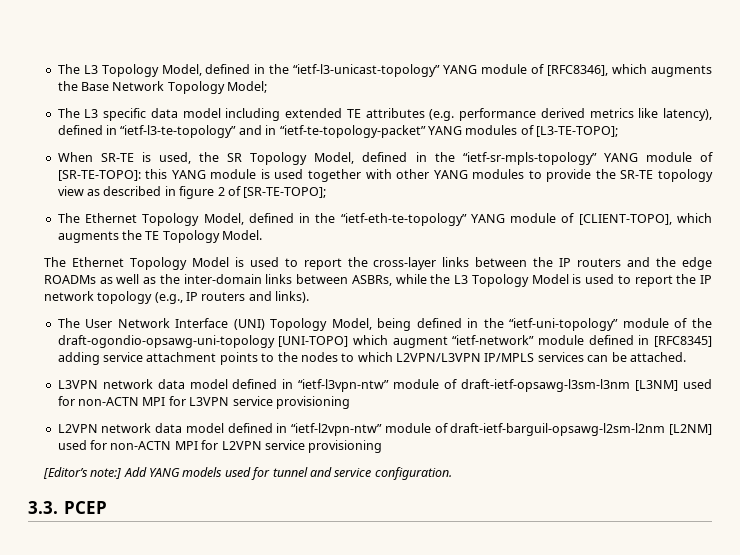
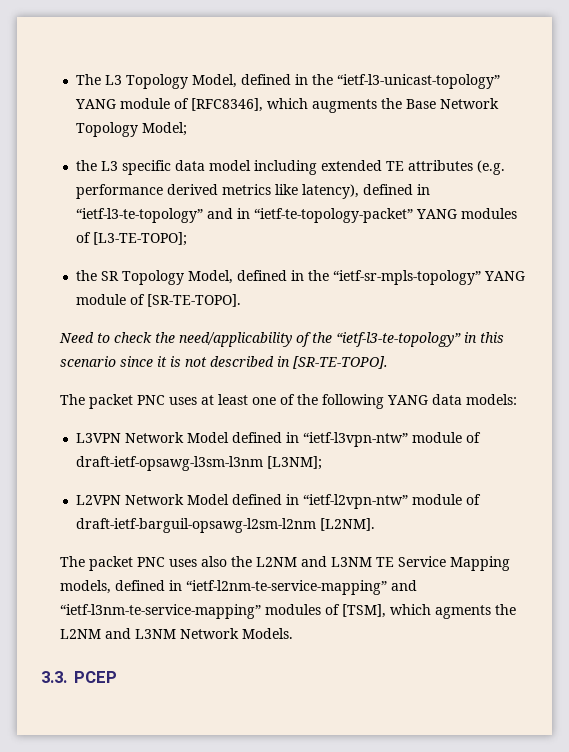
[57,108,80,118] The -> [75,160,97,171] the
[57,152,191,164] When SR-TE is used, -> (187, 239) none
[57,169,713,182] [57,186,327,199] [57,213,712,226] [57,230,263,243] [43,257,713,270] [43,274,713,287] [43,291,310,304] [57,318,712,331] [57,335,712,348] [57,352,686,365] [57,379,228,389] [SR-TE-TOPO]: this YANG module is used together with other YANG modules to provide the SR-TE topology view as described in figure 2 of [SR-TE-TOPO]; // The Ethernet Topology Model, defined in the “ietf-eth-te-topology” YANG module of [CLIENT-TOPO], which augments the TE Topology Model. // The Ethernet Topology Model is used to report the cross-layer links between the IP routers and the edge ROADMs as well as the inter-domain links between ASBRs, while the L3 Topology Model is used to report the IP network topology (e.g., IP routers and links). // The User Network Interface (UNI) Topology Model, being defined in the “ietf-uni-topology” module of the draft-ogondio-opsawg-uni-topology [UNI-TOPO] which augment “ietf-network” module defined in [RFC8345] adding service attachment points to the nodes to which L2VPN/L3VPN IP/MPLS services can be attached. // L3VPN network data model -> [146,294,241,307] [59,332,505,347] [60,356,389,369] [60,394,518,409] [75,432,229,443] [SR-TE-TOPO]. // Need to check the need/applicability of the “ietf-l3-te-topology” in this scenario since it is not described in [SR-TE-TOPO]. // The packet PNC uses at least one of the following YANG data models: // L3VPN Network Model
[635,379,712,391] [57,396,350,409] [57,423,224,433] [L3NM] used for non-ACTN MPI for L3VPN service provisioning // L2VPN network data model -> [266,456,322,470] [75,494,229,505] [L3NM]; // L2VPN Network Model
[669,424,712,435] [57,440,383,453] [42,467,452,480] [L2NM] used for non-ACTN MPI for L2VPN service provisioning // [Editor’s note:] Add YANG models used for tunnel and service configuration. -> [319,518,375,531] [60,556,511,571] [60,580,418,595] [60,604,517,619] [60,628,294,639] [L2NM]. // The packet PNC uses also the L2NM and L3NM TE Service Mapping models, defined in “ietf-l2nm-te-service-mapping” and “ietf-l3nm-te-service-mapping” modules of [TSM], which agments the L2NM and L3NM Network Models.

